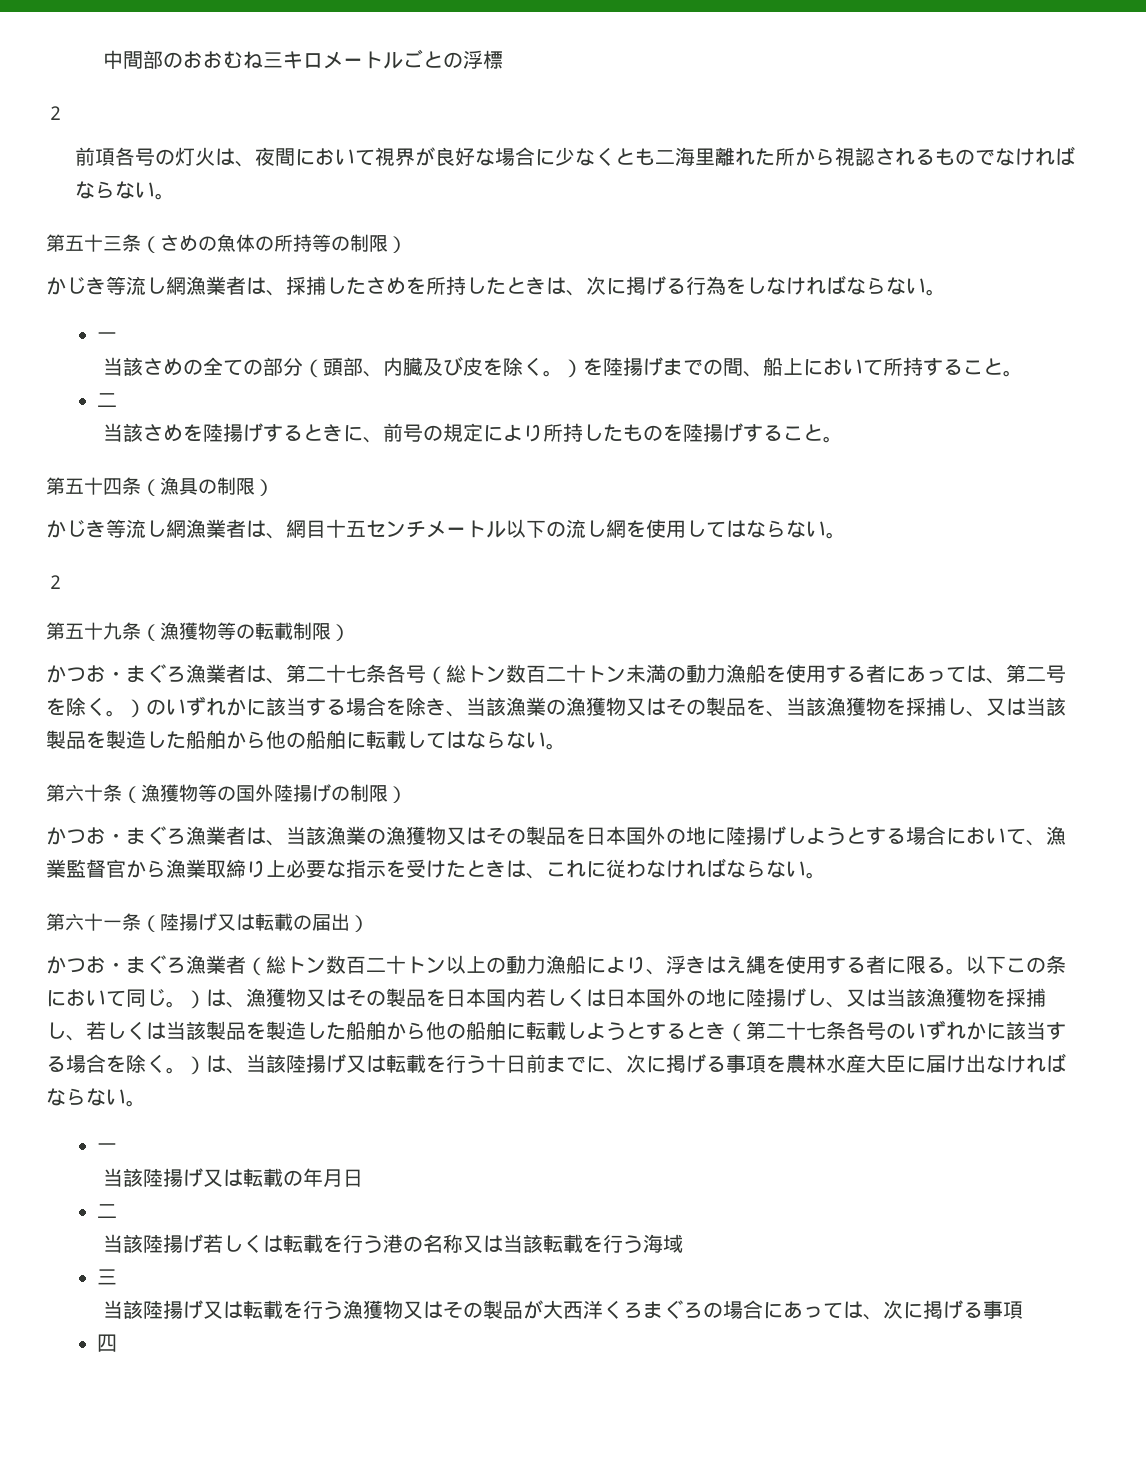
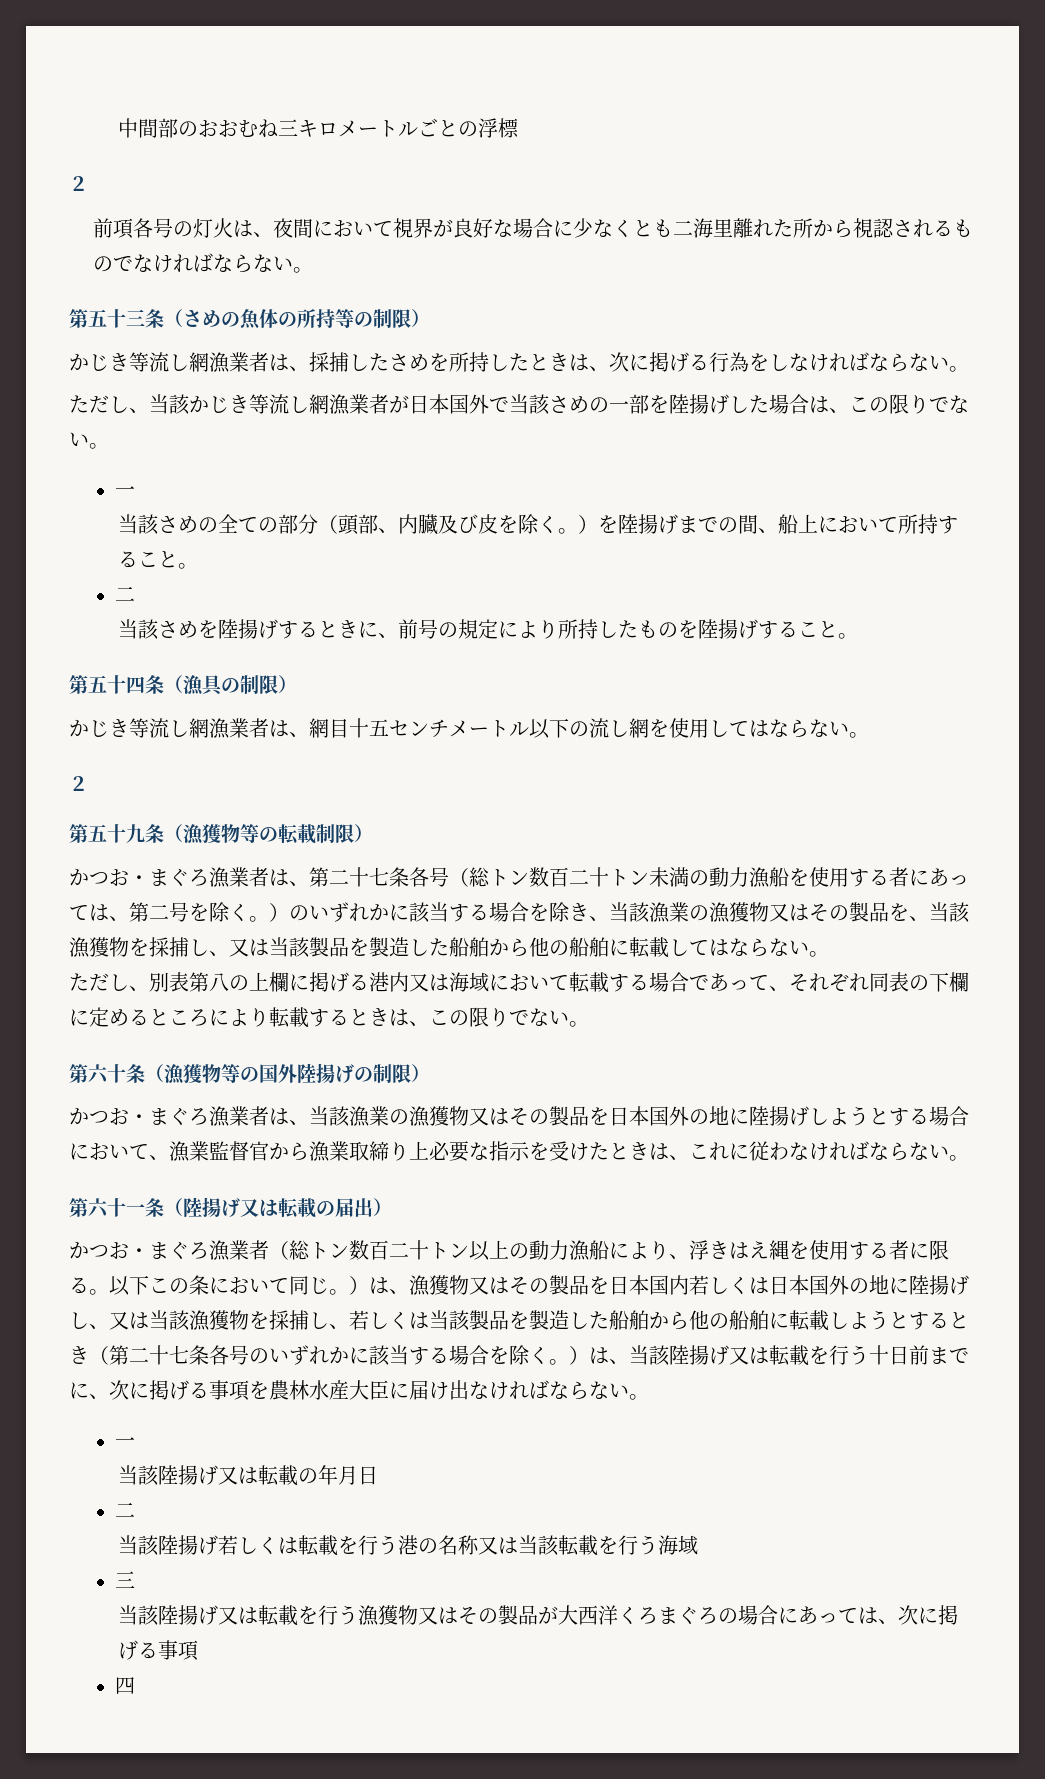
(946, 292) none -> [69,394,969,415] [69,432,109,449] // ただし、当該かじき等流し網漁業者が日本国外で当該さめの一部を陸揚げした場合は、この限りでない。
(566, 746) none -> [69,972,969,993] [69,1007,589,1028] // ただし、別表第八の上欄に掲げる港内又は海域において転載する場合であって、それぞれ同表の下欄に定めるところにより転載するときは、この限りでない。

